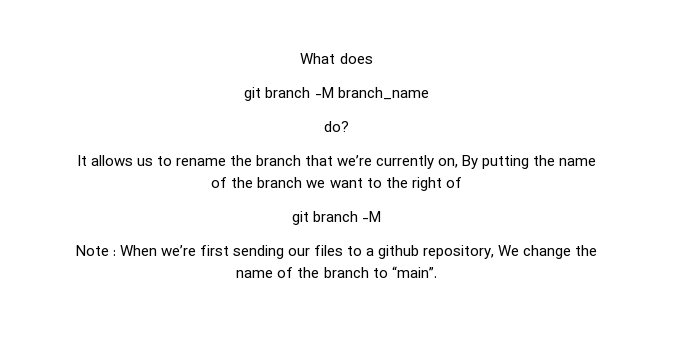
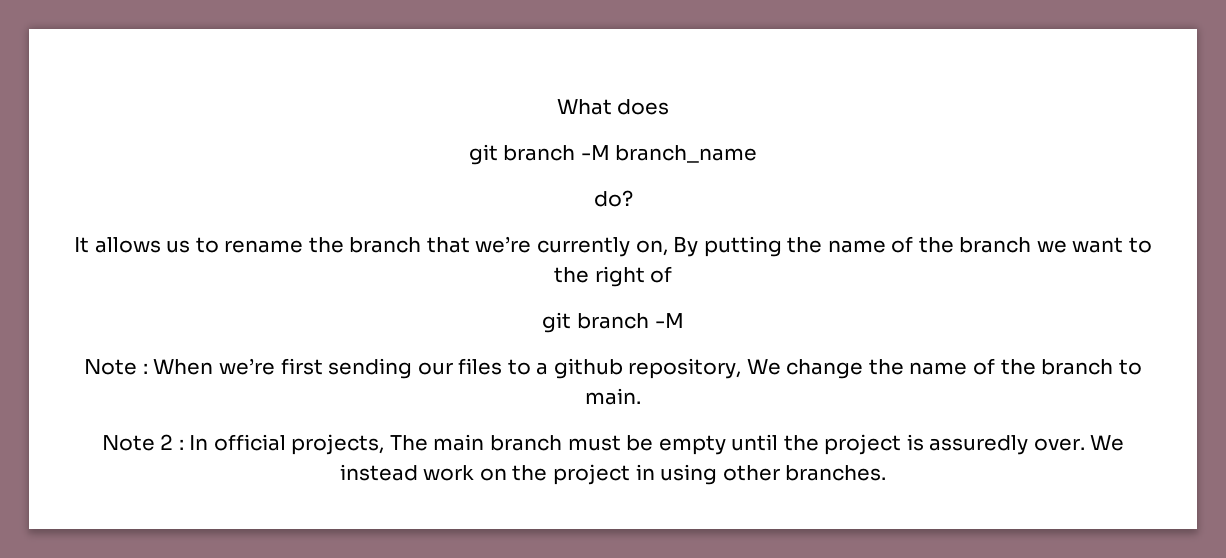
[391,266,437,278] “main”. -> [585,388,641,405] [101,434,1125,455] [339,464,887,485] main. // Note 2 : In official projects, The main branch must be empty until the project is assuredly over. We instead work on the project in using other branches.

